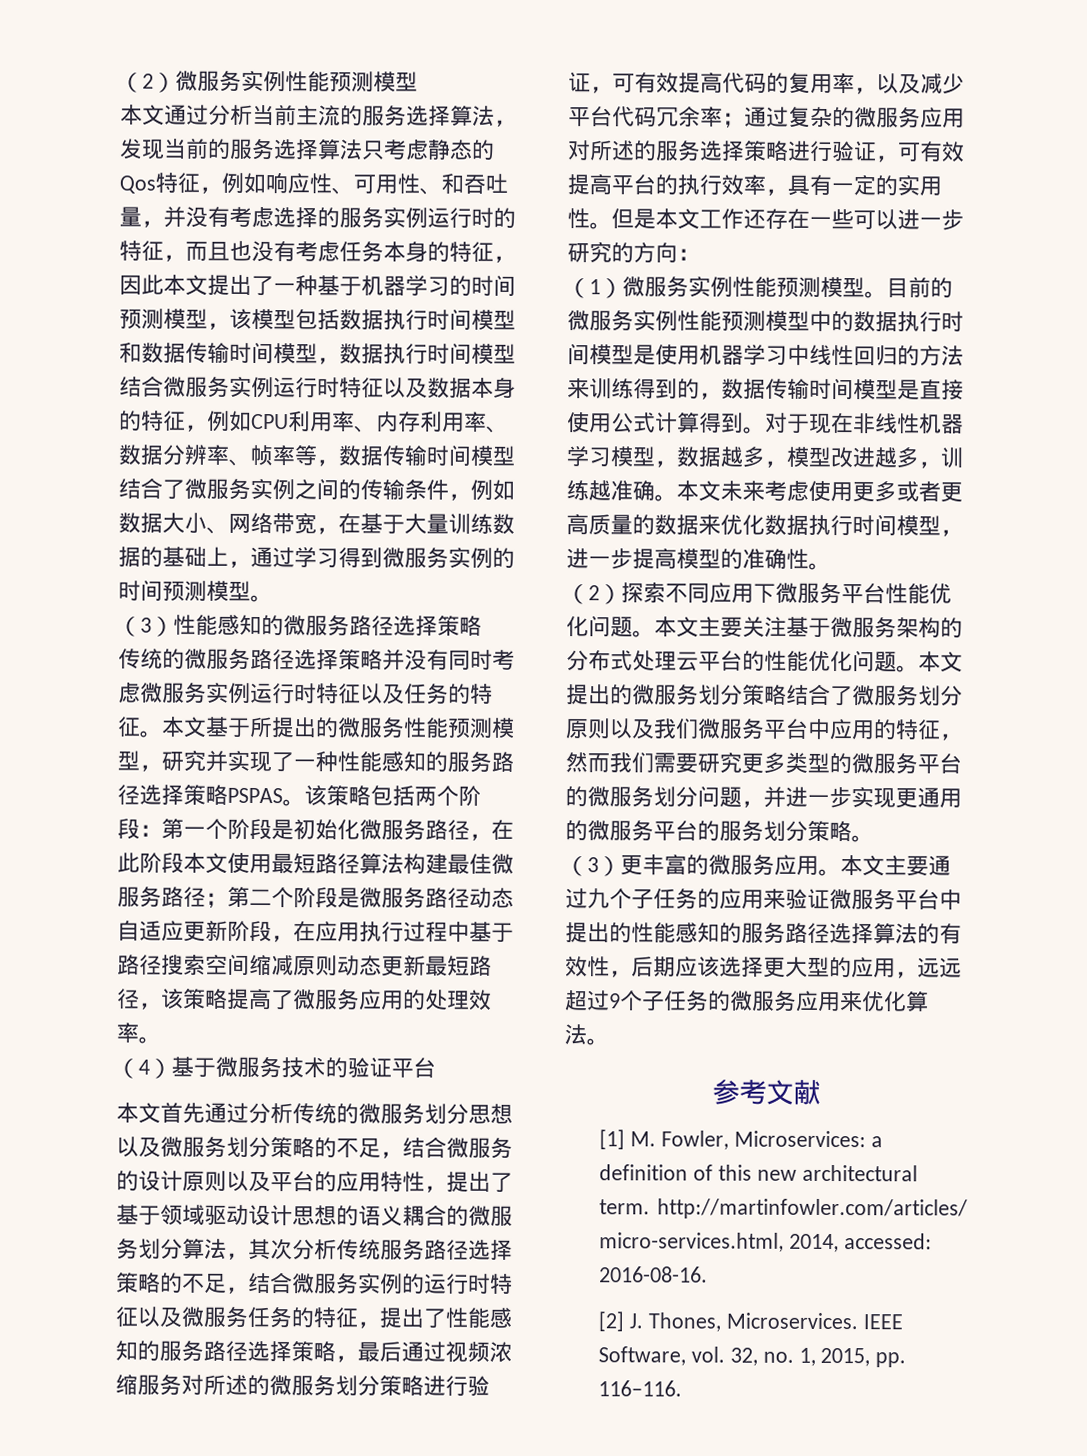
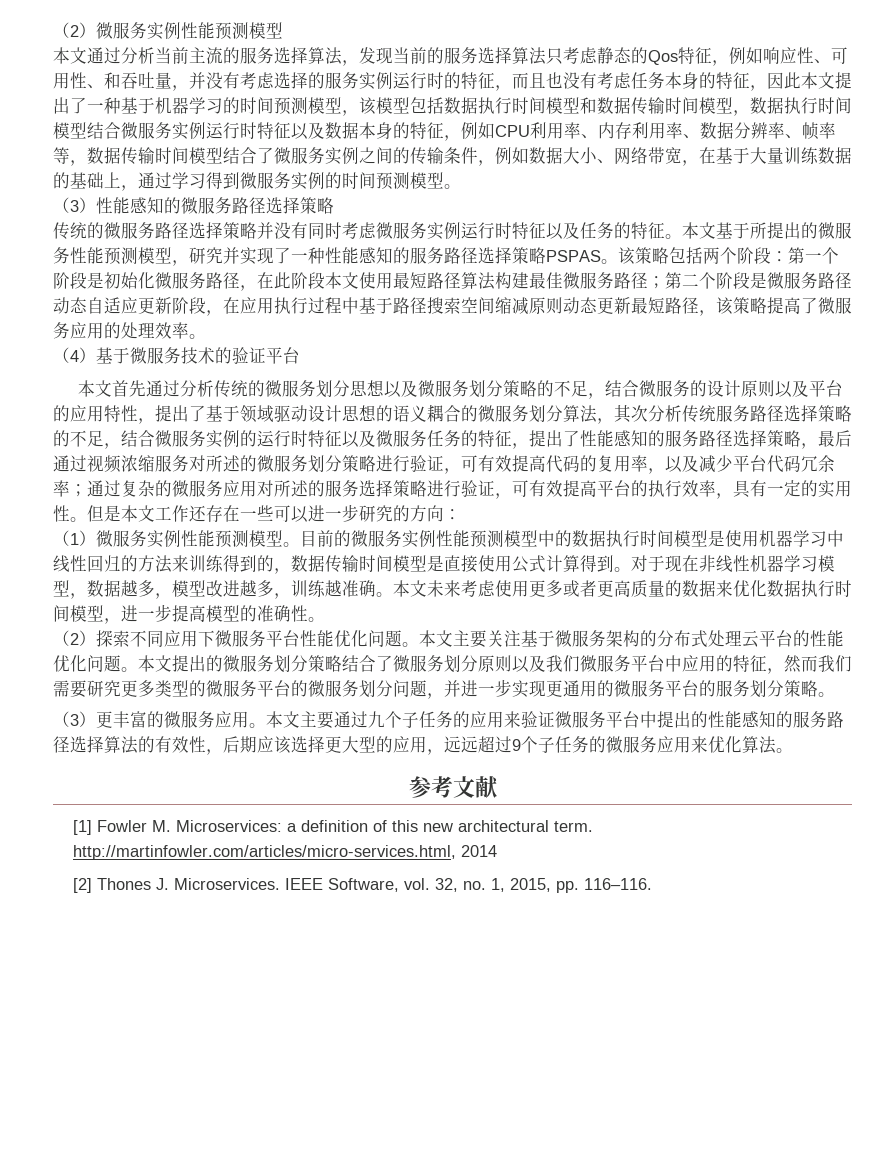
[630,1130,729,1150] M. Fowler, -> [97,820,172,832] Fowler M.
[657,1198,968,1220] [599,1232,932,1253] [599,1266,709,1283] http://martinfowler.com/articles/ micro-services.html, 2014, accessed: 2016-08-16. -> [73,845,498,860] http://martinfowler.com/articles/micro-services.html, 2014
[629,1312,721,1332] J. Thones, -> [97,878,170,890] Thones J.

